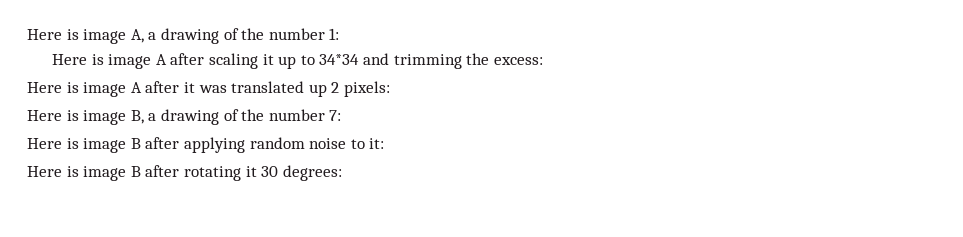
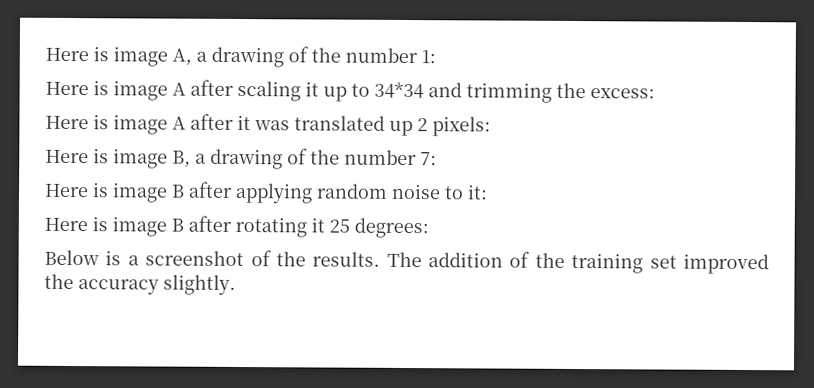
[261,166,279,177] 30 -> [329,218,350,233] 25
(342, 173) none -> [44,249,769,275] [44,273,236,295] // Below is a screenshot of the results. The addition of the training set improved the accuracy slightly.

